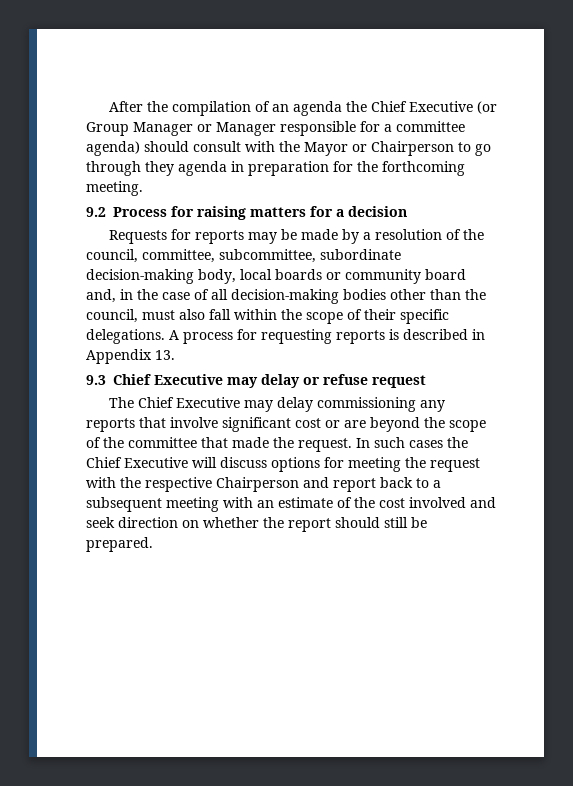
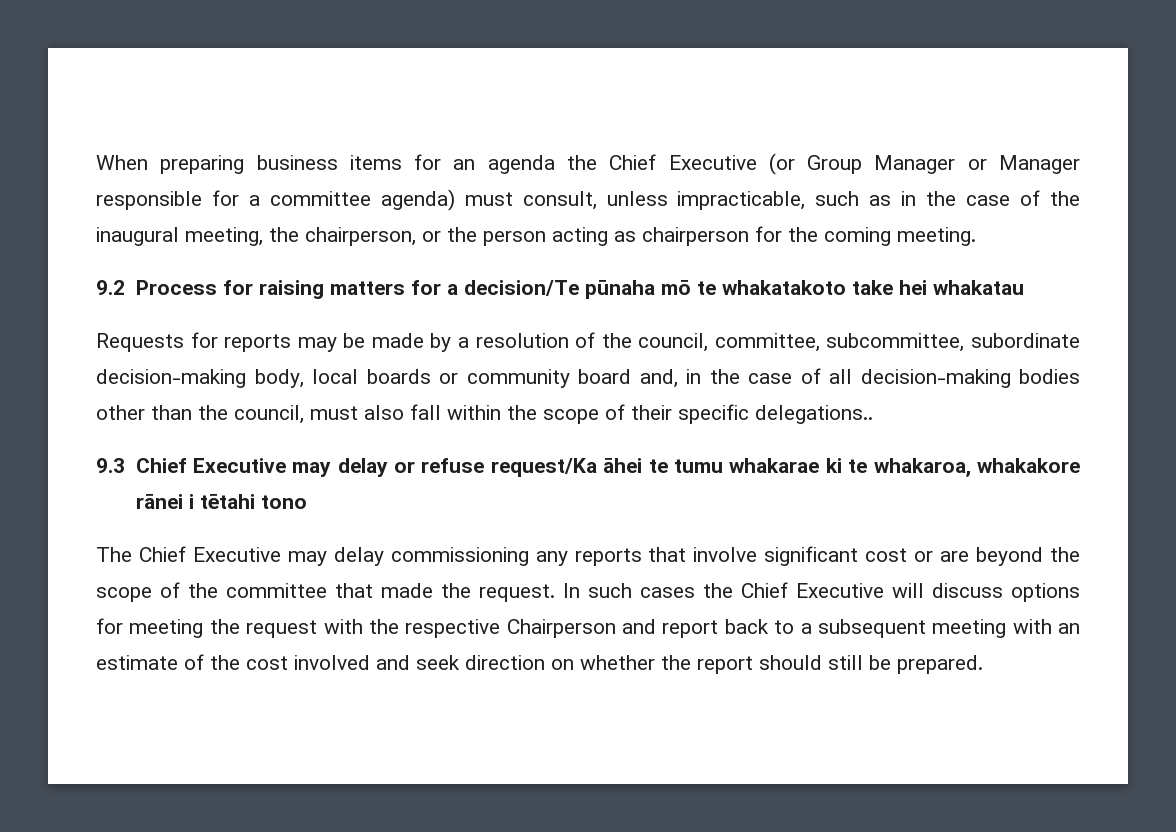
[108,101,270,116] After the compilation of -> [96,154,442,174] When preparing business items for
[144,141,491,156] [86,161,329,176] should consult with the Mayor or Chairperson to go through they agenda in preparation -> [464,190,1080,210] [96,227,749,246] must consult, unless impracticable, such as in the case of the inaugural meeting, the chairperson, or the person acting as chairperson
[382,161,465,176] forthcoming -> [824,227,891,246] coming
[348,206,407,217] decision -> [463,280,1024,299] decision/Te pūnaha mō te whakatakoto take hei whakatau
[86,329,485,344] [86,349,175,364] delegations. A process for requesting reports is described in Appendix 13. -> [755,405,873,424] delegations..
[372,375,426,388] request -> [490,458,1080,477] [135,494,307,509] request/Ka āhei te tumu whakarae ki te whakaroa, whakakore rānei i tētahi tono

